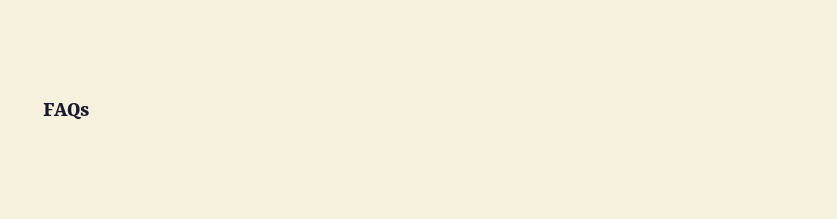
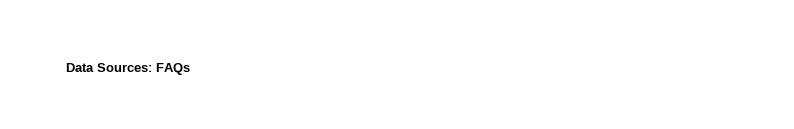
(43, 111) none -> [66,63,152,72] Data Sources:

